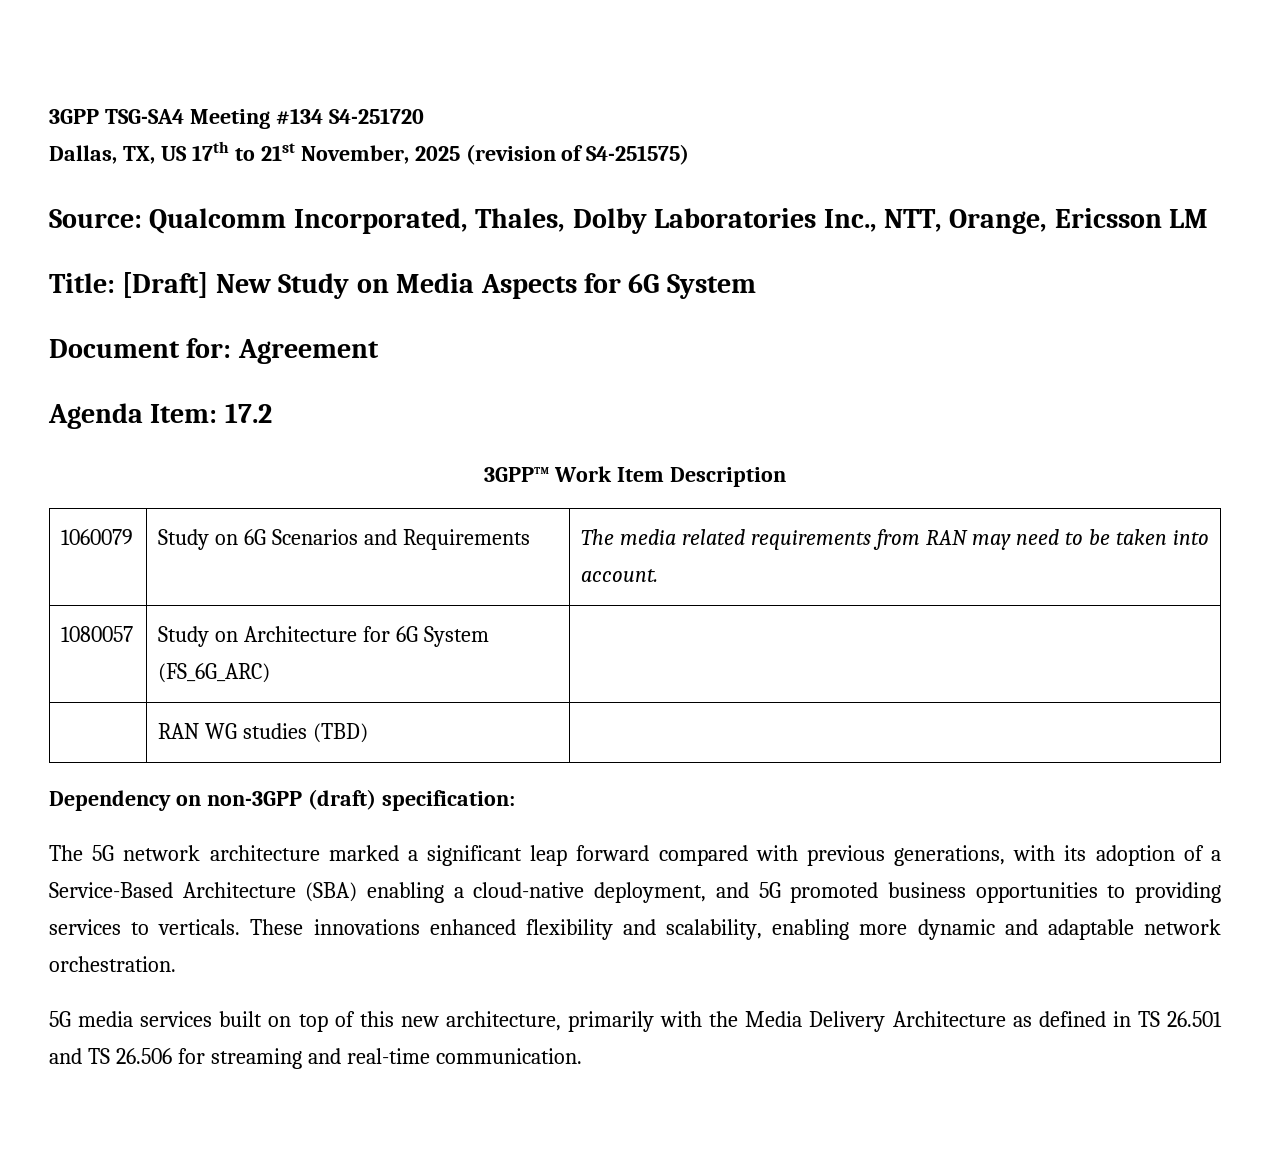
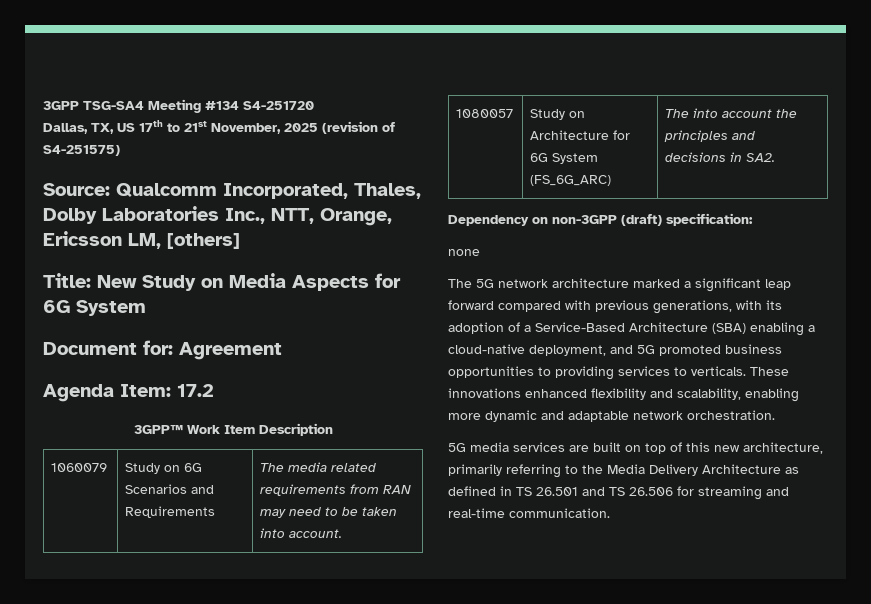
[1169,209,1209,228] LM -> [128,233,240,249] LM, [others]
[122,272,209,298] [Draft] -> (91, 280) none
[158,723,369,743] // | RAN WG studies (TBD) | -> [665,108,798,118] [664,130,756,142] [665,152,776,162] The into account the principles and decisions in SA2.
(515, 800) none -> [448,249,480,256] // none
(213, 1019) none -> [569,445,589,452] are
[660,1011,703,1027] with -> [506,464,578,478] referring to

